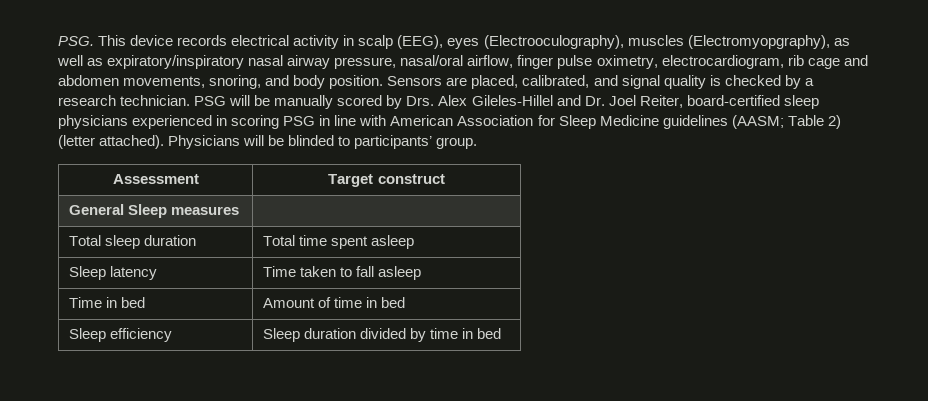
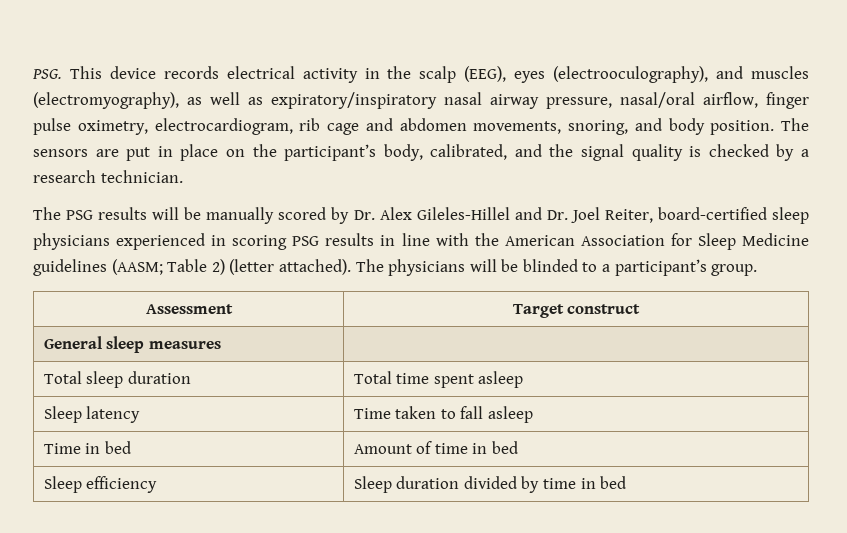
(355, 40) none -> [387,66,412,79] the
[483,35,830,49] (Electrooculography), muscles (Electromyopgraphy), -> [553,66,809,83] [33,92,179,109] (electrooculography), and muscles (electromyography),
[387,75,519,89] Sensors are placed, -> [781,118,809,131] [33,144,423,161] The sensors are put in place on the participant’s body,
(618, 80) none -> [549,144,574,157] the
[194,96,227,106] PSG -> [33,207,148,220] // The PSG results
[406,96,435,106] Drs. -> [353,210,375,220] Dr.
(316, 121) none -> [325,233,375,246] results
(387, 120) none -> [474,233,499,246] the
[168,135,241,149] Physicians -> [355,259,466,276] The physicians
[354,135,433,149] participants’ -> [602,259,707,276] a participant’s
[127,204,167,218] Sleep -> [106,336,145,353] sleep

